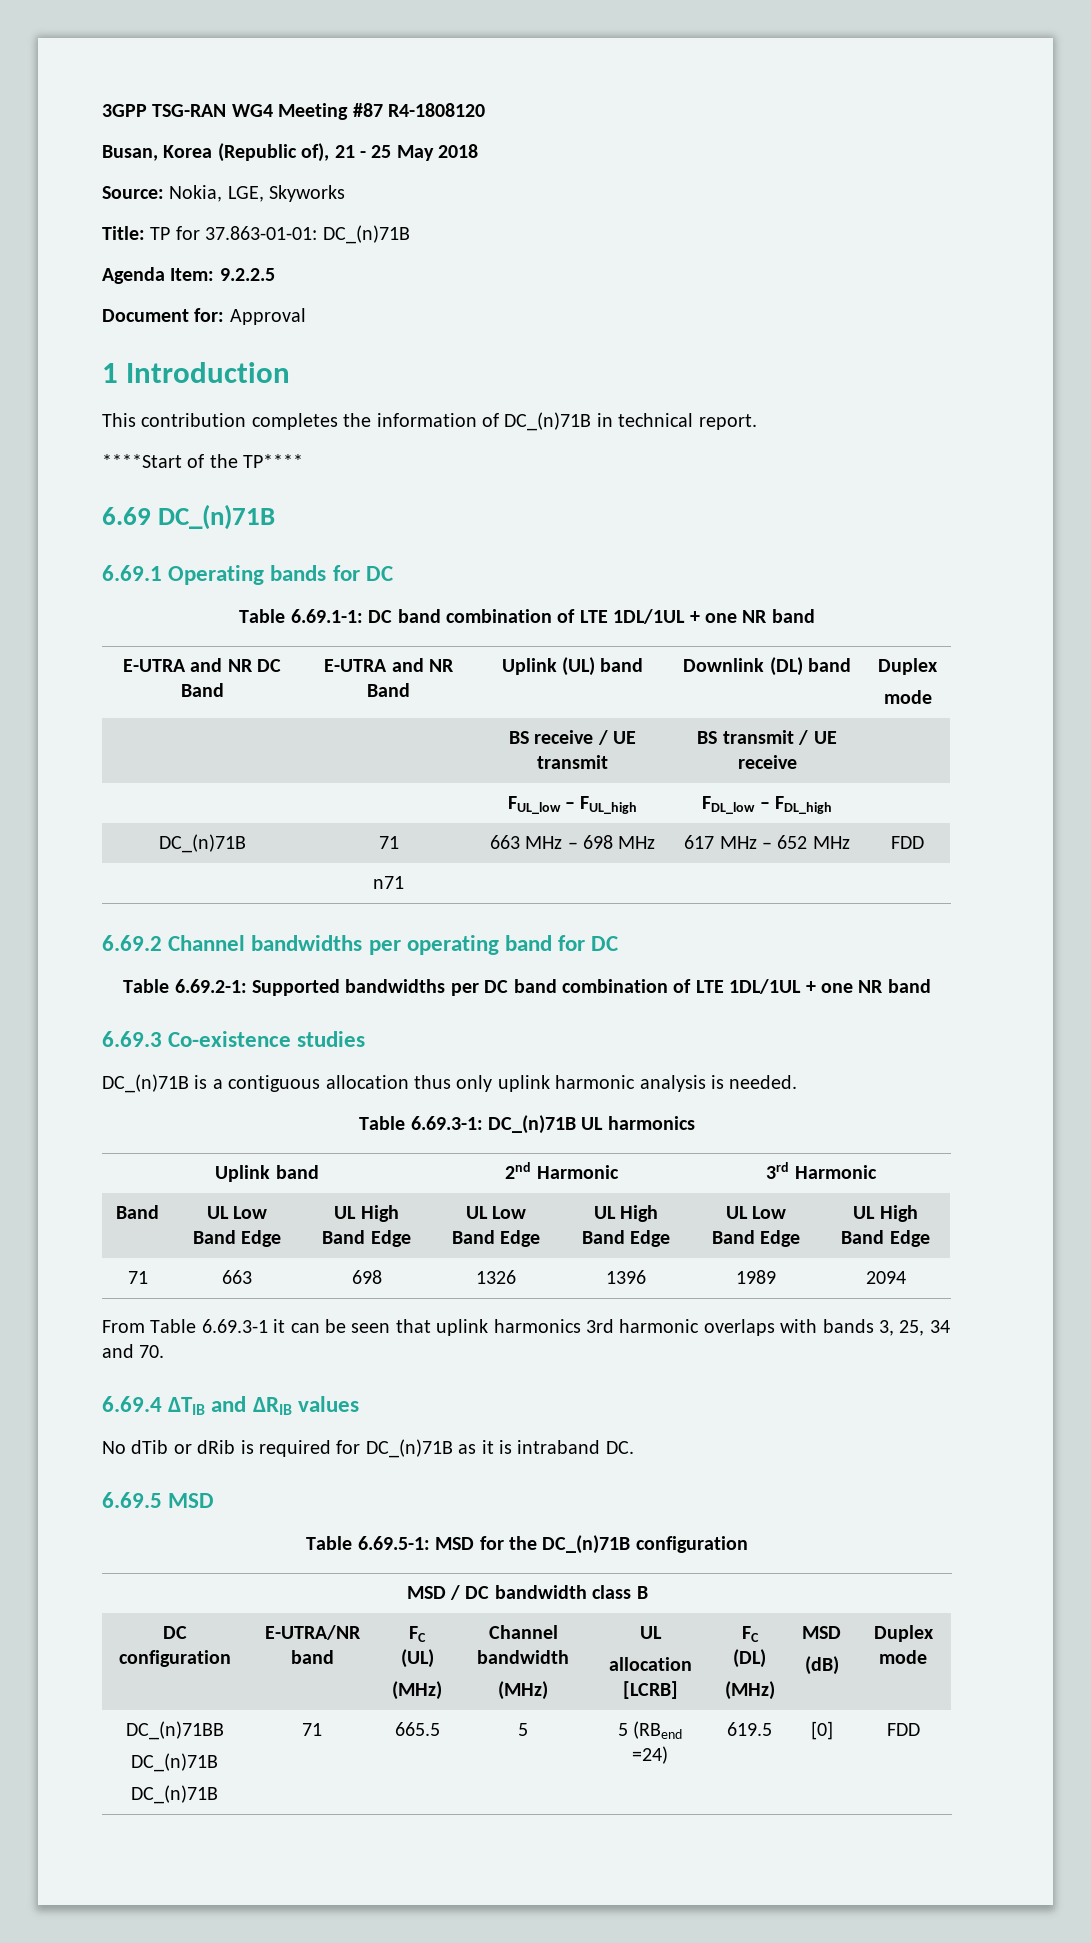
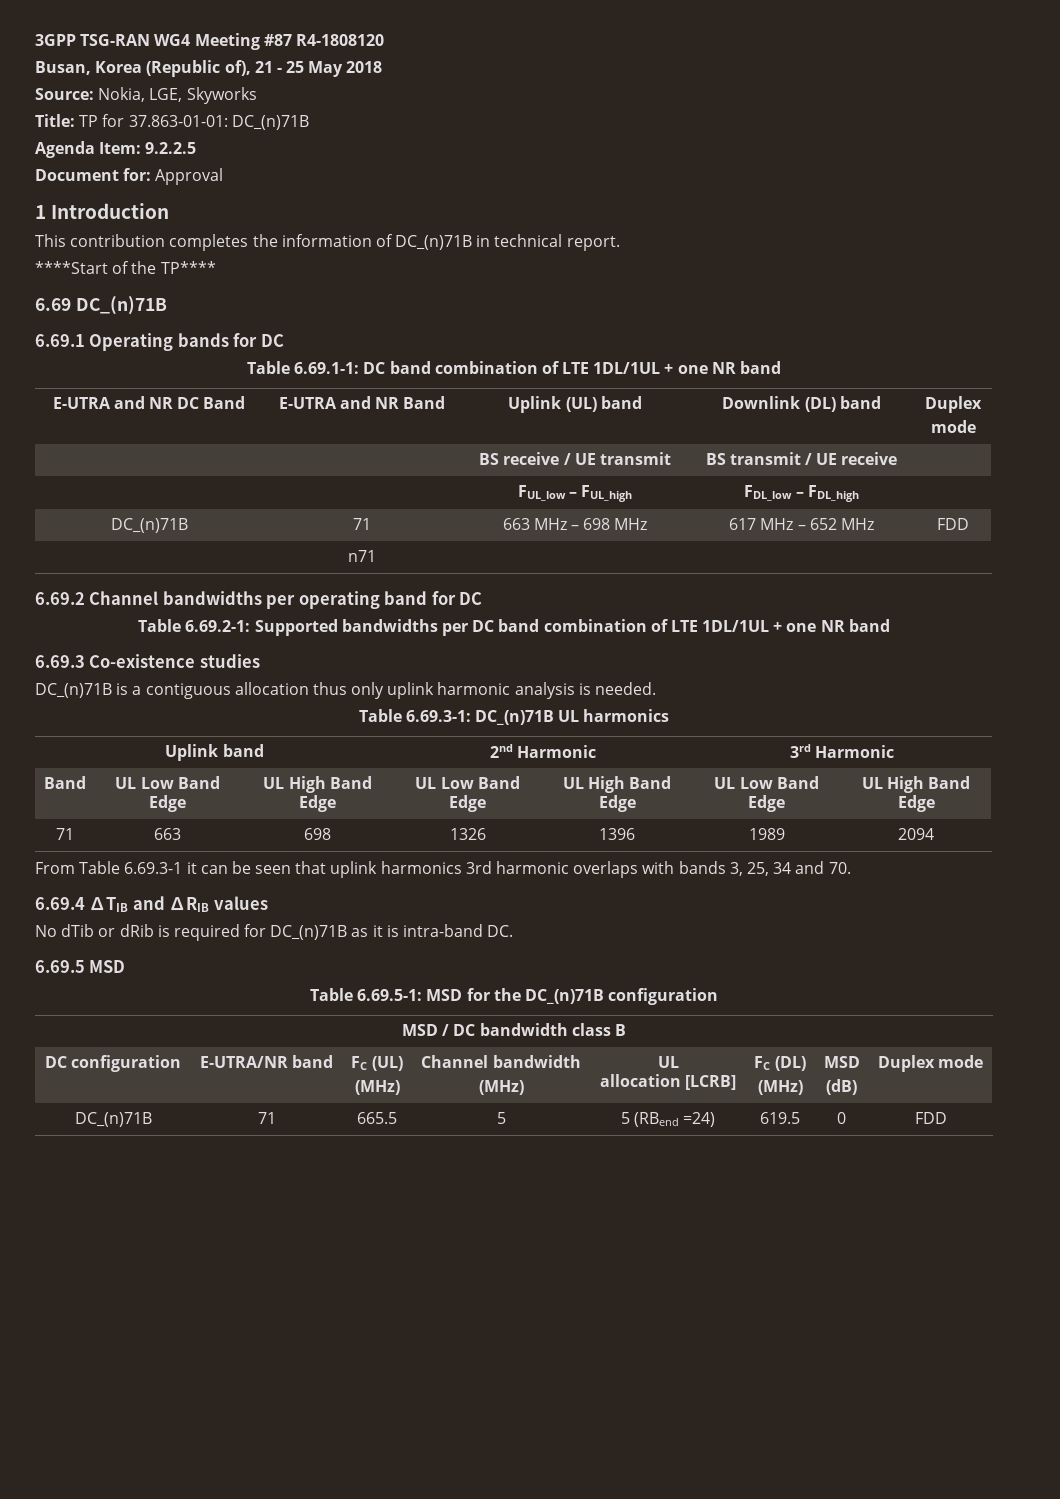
[517,1440,601,1454] intraband -> [403,924,484,937] intra-band
[125,1721,224,1740] [131,1753,218,1772] DC_(n)71BB // DC_(n)71B // -> (984, 1061) none
[810,1721,833,1740] [0] -> [837,1112,846,1124] 0

